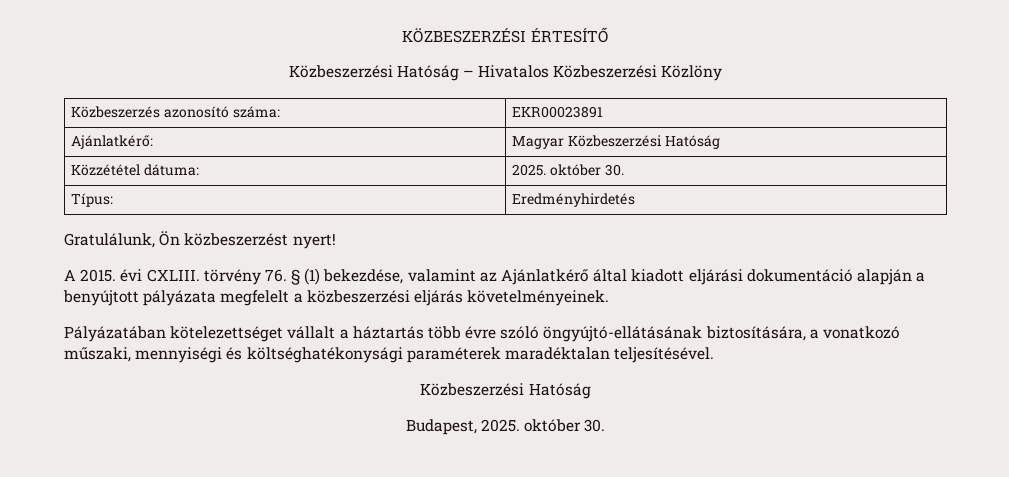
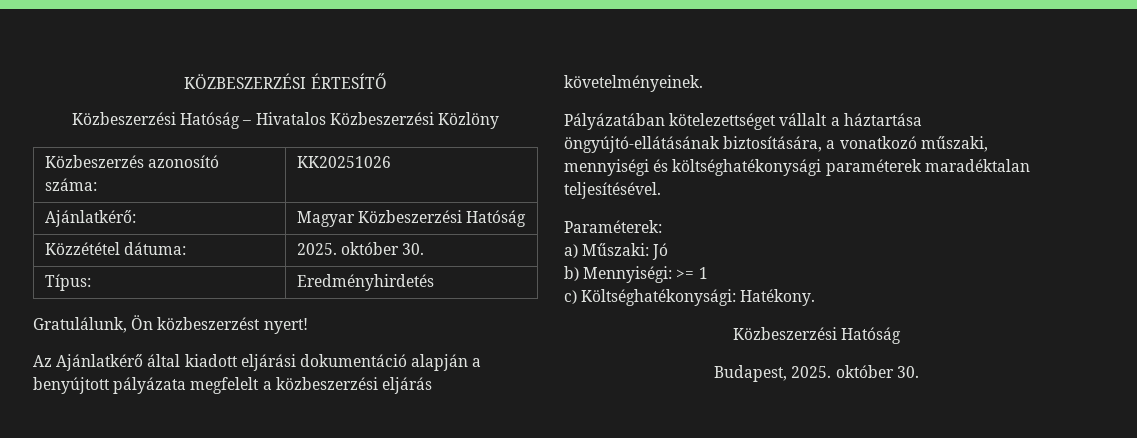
[511,106,603,118] EKR00023891 -> [296,156,391,168] KK20251026
[64,268,497,285] A 2015. évi CXLIII. törvény 76. § (1) bekezdése, valamint az -> [33,355,52,367] Az
[352,326,540,339] háztartás több évre szóló -> [843,113,922,126] háztartása
(715, 355) none -> [564,220,662,233] [564,243,669,260] [564,266,708,283] [564,289,816,306] // Paraméterek: // a) Műszaki: Jó // b) Mennyiségi: >= 1 // c) Költséghatékonysági: Hatékony.

